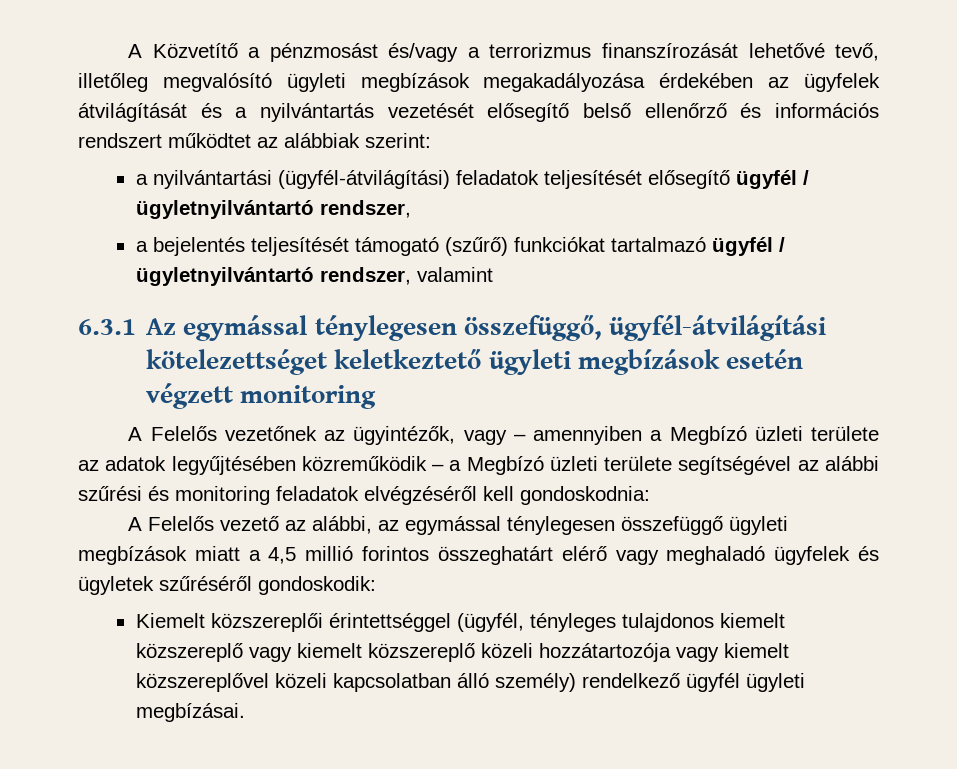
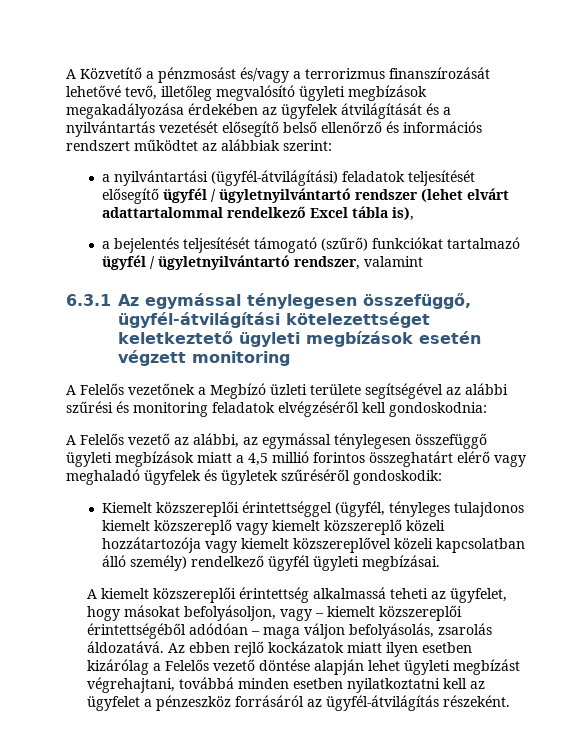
[319,200,411,218] rendszer, -> [354,188,509,202] [101,206,414,221] rendszer (lehet elvárt adattartalommal rendelkező Excel tábla is),
[324,426,880,445] [78,456,445,475] az ügyintézők, vagy – amennyiben a Megbízó üzleti területe az adatok legyűjtésében közreműködik – -> (195, 389) none
(245, 712) none -> [86,587,507,603] [86,605,462,621] [86,623,492,639] [86,641,472,657] [86,659,520,675] [86,677,485,693] [86,695,510,711] // A kiemelt közszereplői érintettség alkalmassá teheti az ügyfelet, hogy másokat befolyásoljon, vagy – kiemelt közszereplői érintettségéből adódóan – maga váljon befolyásolás, zsarolás áldozatává. Az ebben rejlő kockázatok miatt ilyen esetben kizárólag a Felelős vezető döntése alapján lehet ügyleti megbízást végrehajtani, továbbá minden esetben nyilatkoztatni kell az ügyfelet a pénzeszköz forrásáról az ügyfél-átvilágítás részeként.

